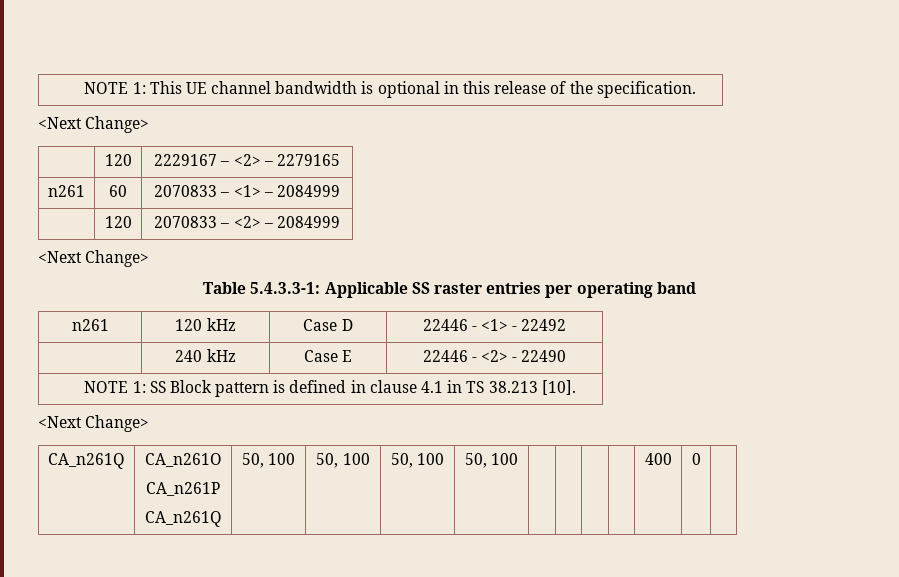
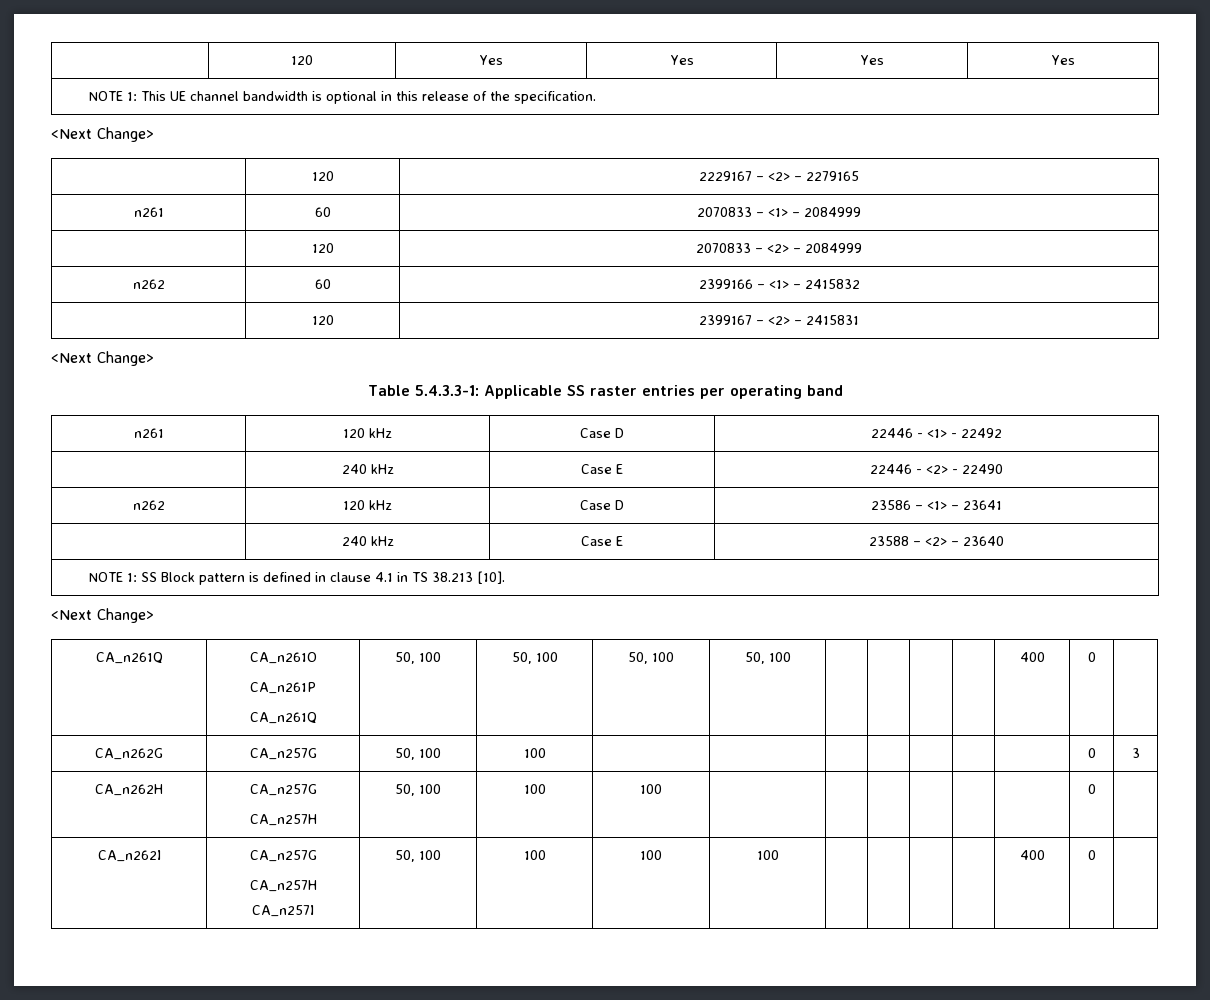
(84, 88) none -> [291,55,313,65] [479,55,504,65] [669,55,694,65] [860,55,885,65] [1051,55,1076,65] | 120 | Yes | Yes | Yes | Yes //
(340, 222) none -> [132,279,165,289] [314,279,331,289] [698,279,860,289] [311,315,334,325] [699,315,859,325] // n262 | 60 | 2399166 – <1> – 2415832 // | 120 | 2399167 – <2> – 2415831
(567, 356) none -> [132,500,165,510] [343,500,392,510] [580,500,624,510] [871,500,1002,510] [341,536,394,546] [581,536,623,546] [869,536,1004,546] // n262 | 120 kHz | Case D | 23586 – <1> – 23641 // | 240 kHz | Case E | 23588 – <2> – 23640
(701, 459) none -> [95,748,163,760] [249,748,317,760] [395,748,441,760] [523,748,546,758] [1087,748,1096,758] [1131,748,1140,758] [95,784,163,796] [249,784,317,796] [249,814,317,826] [395,784,441,796] [523,784,546,794] [640,784,662,794] [1087,784,1096,794] [97,850,161,862] [249,850,317,862] [249,880,317,892] [252,905,314,917] [395,850,441,862] [523,850,546,860] [640,850,662,860] [756,850,779,860] [1019,850,1045,860] [1087,850,1096,860] // CA_n262G | CA_n257G | 50, 100 | 100 | | | | | | | | 0 | 3 // CA_n262H | CA_n257G // CA_n257H | 50, 100 | 100 | 100 | | | | | | | 0 | // CA_n262I | CA_n257G // CA_n257H // CA_n257I | 50, 100 | 100 | 100 | 100 | | | | | 400 | 0 |

